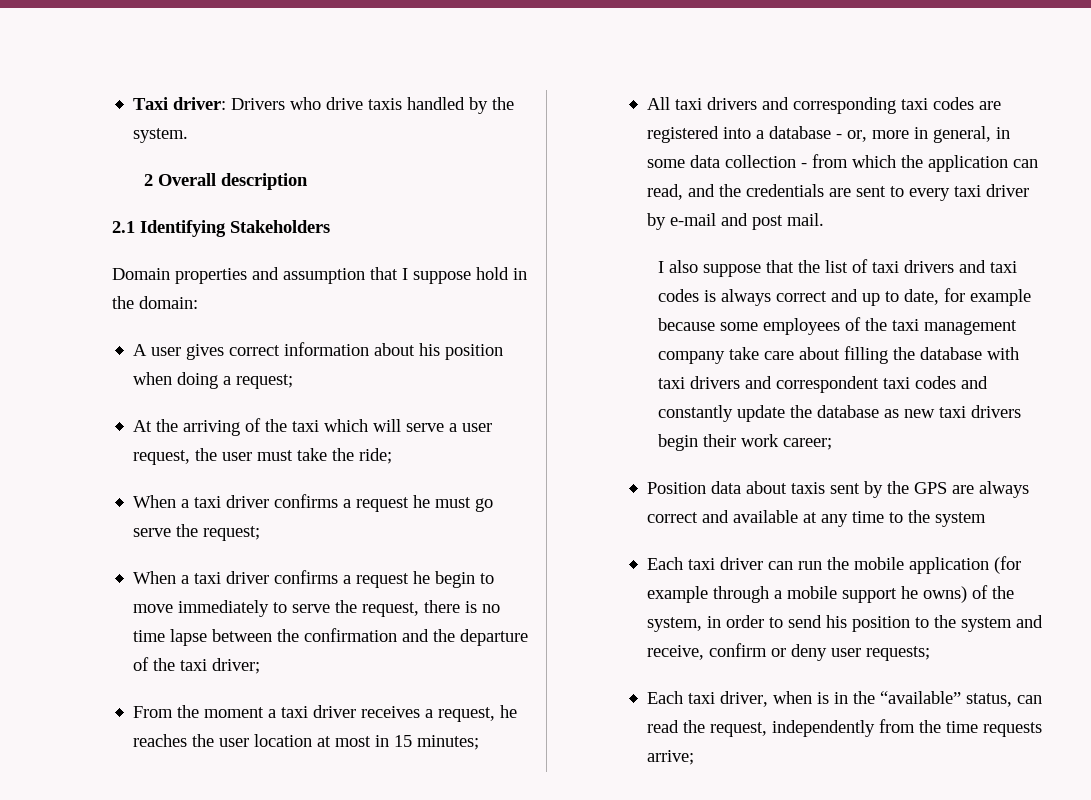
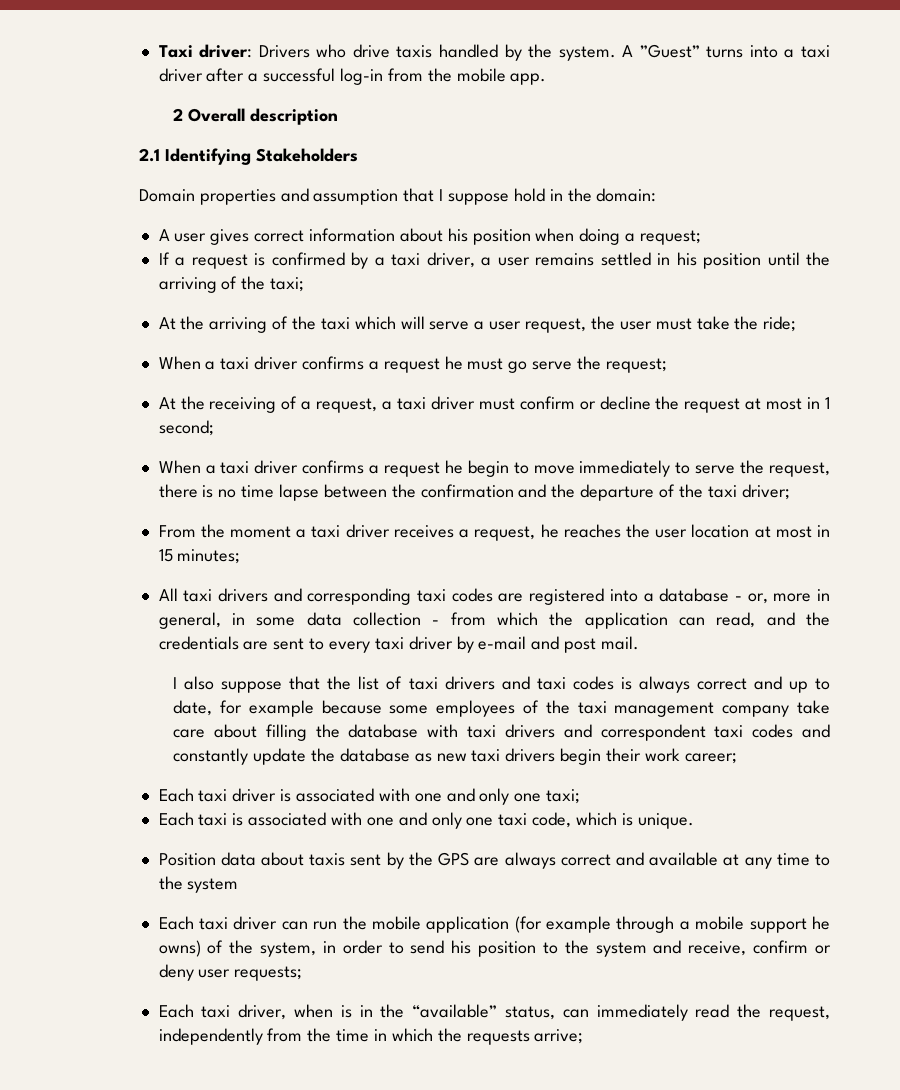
(188, 135) none -> [622,44,831,58] [158,68,547,85] A ”Guest” turns into a taxi driver after a successful log-in from the mobile app.
(293, 381) none -> [158,252,830,269] [158,276,305,293] // If a request is confirmed by a taxi driver, a user remains settled in his position until the arriving of the taxi;
(260, 533) none -> [158,396,830,413] [158,420,214,436] // At the receiving of a request, a taxi driver must confirm or decline the request at most in 1 second;
(833, 444) none -> [158,788,581,805] [158,812,694,829] // Each taxi driver is associated with one and only one taxi; // Each taxi is associated with one and only one taxi code, which is unique.
(1042, 699) none -> [596,1004,688,1021] immediately
(978, 727) none -> [374,1028,462,1042] in which the

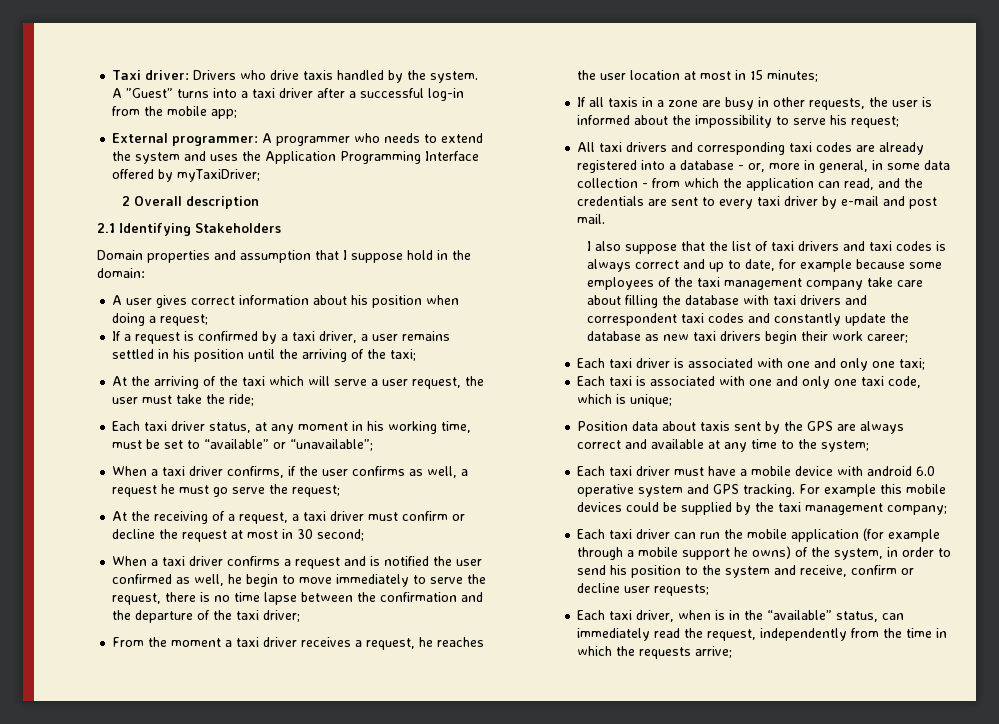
[510,73,547,85] app. -> [211,109,238,119] [112,133,484,146] [112,151,480,164] [112,169,261,182] app; // External programmer: A programmer who needs to extend the system and uses the Application Programming Interface offered by myTaxiDriver;
[158,356,365,370] When a taxi driver confirms -> [112,421,472,434] [112,439,374,451] [112,466,458,478] Each taxi driver status, at any moment in his working time, must be set to “available” or “unavailable”; // When a taxi driver confirms, if the user confirms as well,
[824,397,830,409] 1 -> [297,529,314,539] 30
(440, 469) none -> [344,556,483,566] [112,574,225,586] and is notified the user confirmed as well,
(241, 556) none -> [577,97,933,110] [577,115,900,128] // If all taxis in a zone are busy in other requests, the user is informed about the impossibility to serve his request;
(524, 597) none -> [879,142,925,155] already
[637,813,694,829] unique. -> [630,394,673,407] unique;
[187,878,239,893] system -> [821,440,870,452] [577,466,936,476] [577,484,947,497] [577,502,948,515] system; // Each taxi driver must have a mobile device with android 6.0 operative system and GPS tracking. For example this mobile devices could be supplied by the taxi management company;
[158,964,194,981] deny -> [577,583,621,593] decline

